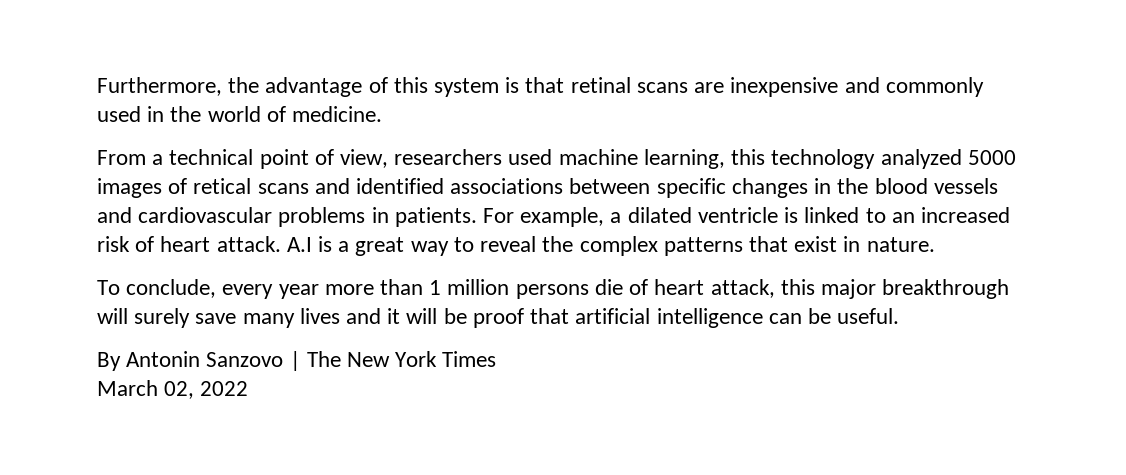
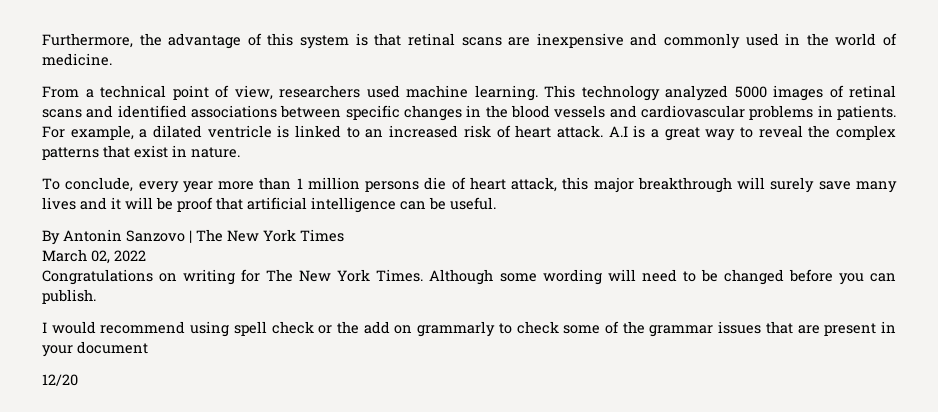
[643,149,766,169] learning, this -> [474,85,575,101] learning. This
[193,178,252,194] retical -> [849,85,896,98] retinal
(249, 388) none -> [42,269,896,285] [42,289,96,304] [42,321,896,337] [42,341,148,357] [42,374,78,386] // Congratulations on writing for The New York Times. Although some wording will need to be changed before you can publish. // I would recommend using spell check or the add on grammarly to check some of the grammar issues that are present in your document // 12/20

